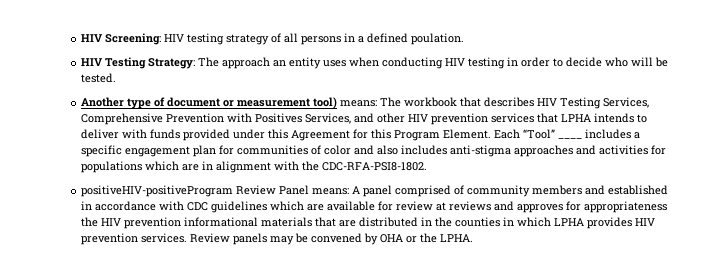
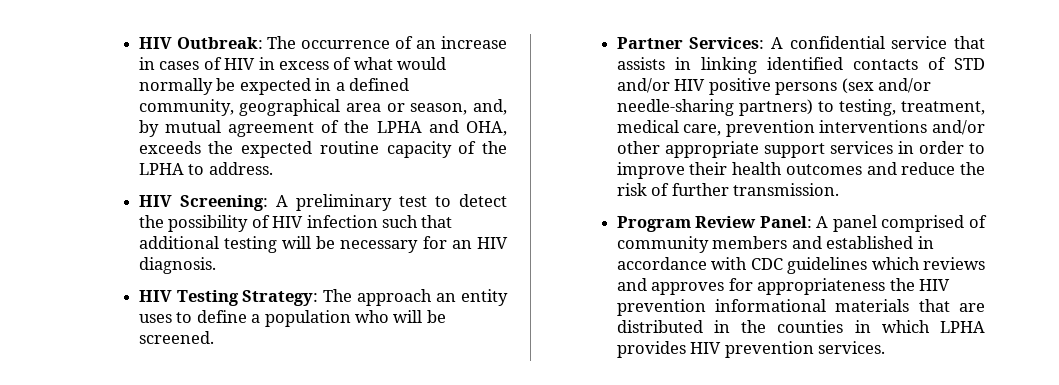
[80,33,464,45] HIV Screening: HIV testing strategy of all persons in a defined poulation. -> [138,36,507,49] [138,57,447,70] [138,78,409,95] [138,99,507,116] [138,120,507,137] [138,141,507,158] [138,162,273,175] [138,194,507,211] [138,215,453,232] [138,236,509,253] [138,257,216,274] HIV Outbreak: The occurrence of an increase in cases of HIV in excess of what would normally be expected in a defined community, geographical area or season, and, by mutual agreement of the LPHA and OHA, exceeds the expected routine capacity of the LPHA to address. // HIV Screening: A preliminary test to detect the possibility of HIV infection such that additional testing will be necessary for an HIV diagnosis.
[348,57,668,69] [80,73,116,83] [80,97,649,109] [80,113,647,125] [80,129,640,141] [80,145,666,157] [80,161,427,173] [80,185,349,197] when conducting HIV testing in order to decide who will be tested. // Another type of document or measurement tool) means: The workbook that describes HIV Testing Services, Comprehensive Prevention with Positives Services, and other HIV prevention services that LPHA intends to deliver with funds provided under this Agreement for this Program Element. Each “Tool” ____ includes a specific engagement plan for communities of color and also includes anti-stigma approaches and activities for populations which are in alignment with the CDC-RFA-PSI8-1802. // positiveHIV-positiveProgram Review Panel means: -> [176,310,446,327] [138,331,214,344] [616,36,985,49] [616,57,985,74] [616,78,931,95] [616,99,985,116] [616,120,985,137] [616,141,985,158] [616,162,985,179] [616,183,840,196] [616,216,812,232] to define a population who will be screened. // Partner Services: A confidential service that assists in linking identified contacts of STD and/or HIV positive persons (sex and/or needle-sharing partners) to testing, treatment, medical care, prevention interventions and/or other appropriate support services in order to improve their health outcomes and reduce the risk of further transmission. // Program Review Panel:
[306,201,446,211] are available for review at -> (920, 263) none
[189,233,473,245] Review panels may be convened by OHA or the LPHA. -> (886, 347) none

